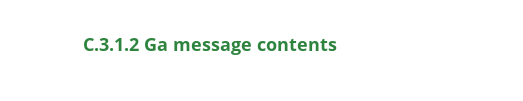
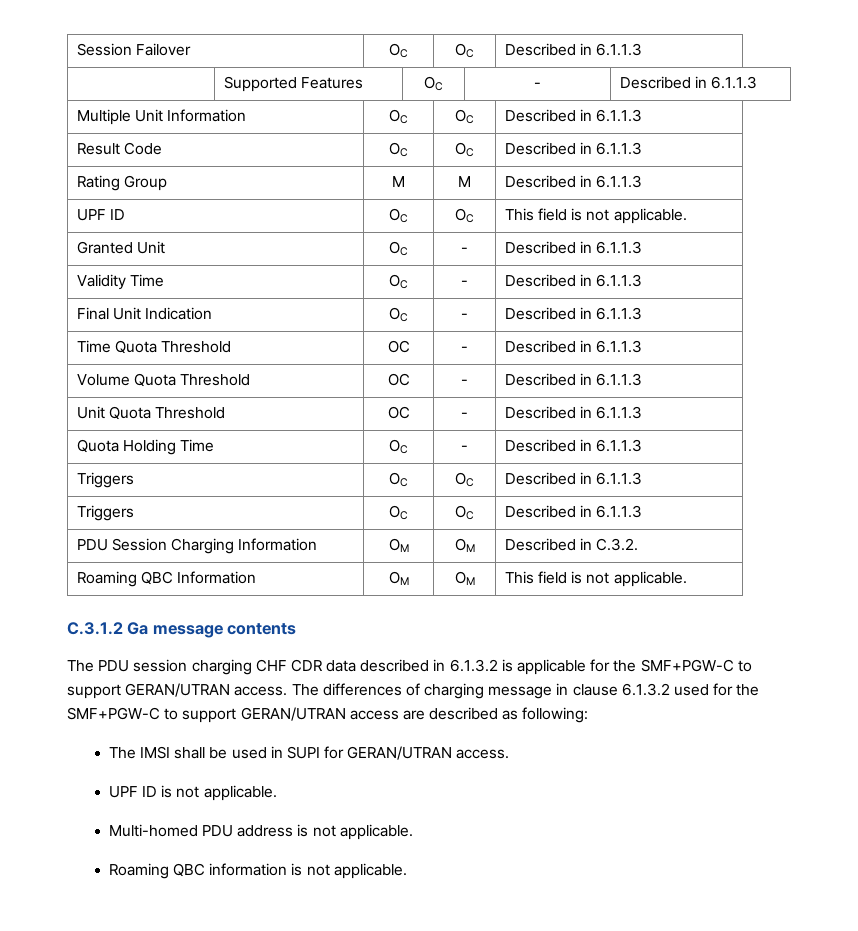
[83,38,337,55] C.3.1.2 Ga message contents -> [76,43,192,56] [389,43,408,58] [455,43,474,58] [504,43,643,56] [223,76,364,92] [424,76,443,91] [534,82,541,88] [619,76,758,89] [76,109,247,125] [389,109,408,124] [455,109,474,124] [504,109,643,122] [76,142,163,155] [389,142,408,157] [455,142,474,157] [504,142,643,155] [76,175,168,191] [392,176,405,187] [458,176,471,187] [504,175,643,188] [76,209,126,221] [389,208,408,223] [455,208,474,223] [504,208,687,224] [76,241,166,254] [389,241,408,256] [461,247,468,253] [504,241,643,254] [76,274,165,290] [389,274,408,289] [461,280,468,286] [504,274,643,287] [76,307,213,320] [389,307,408,322] [461,313,468,319] [504,307,643,320] [76,340,232,354] [387,340,410,353] [461,346,468,352] [504,340,643,353] [76,373,251,387] [387,373,410,386] [461,379,468,385] [504,373,643,386] [76,406,226,420] [387,406,410,419] [461,412,468,418] [504,406,643,419] [76,439,215,455] [389,439,408,454] [461,445,468,451] [504,439,643,452] [76,472,134,488] [389,472,408,487] [455,472,474,487] [504,472,643,485] [76,505,134,521] [389,505,408,520] [455,505,474,520] [504,505,643,518] [76,538,318,554] [388,538,409,552] [454,538,475,552] [504,538,639,551] [76,571,257,587] [388,571,409,585] [454,571,475,585] [504,571,687,587] [67,622,297,638] [67,659,752,675] [67,683,760,699] [67,707,589,723] [108,746,510,760] [108,785,277,801] [108,824,413,840] [108,863,407,879] Session Failover | OC | OC | Described in 6.1.1.3 // | Supported Features | OC | - | Described in 6.1.1.3 // Multiple Unit Information | OC | OC | Described in 6.1.1.3 // Result Code | OC | OC | Described in 6.1.1.3 // Rating Group | M | M | Described in 6.1.1.3 // UPF ID | OC | OC | This field is not applicable. // Granted Unit | OC | - | Described in 6.1.1.3 // Validity Time | OC | - | Described in 6.1.1.3 // Final Unit Indication | OC | - | Described in 6.1.1.3 // Time Quota Threshold | OC | - | Described in 6.1.1.3 // Volume Quota Threshold | OC | - | Described in 6.1.1.3 // Unit Quota Threshold | OC | - | Described in 6.1.1.3 // Quota Holding Time | OC | - | Described in 6.1.1.3 // Triggers | OC | OC | Described in 6.1.1.3 // Triggers | OC | OC | Described in 6.1.1.3 // PDU Session Charging Information | OM | OM | Described in C.3.2. // Roaming QBC Information | OM | OM | This field is not applicable. // C.3.1.2 Ga message contents // The PDU session charging CHF CDR data described in 6.1.3.2 is applicable for the SMF+PGW-C to support GERAN/UTRAN access. The differences of charging message in clause 6.1.3.2 used for the SMF+PGW-C to support GERAN/UTRAN access are described as following: // The IMSI shall be used in SUPI for GERAN/UTRAN access. // UPF ID is not applicable. // Multi-homed PDU address is not applicable. // Roaming QBC information is not applicable.

